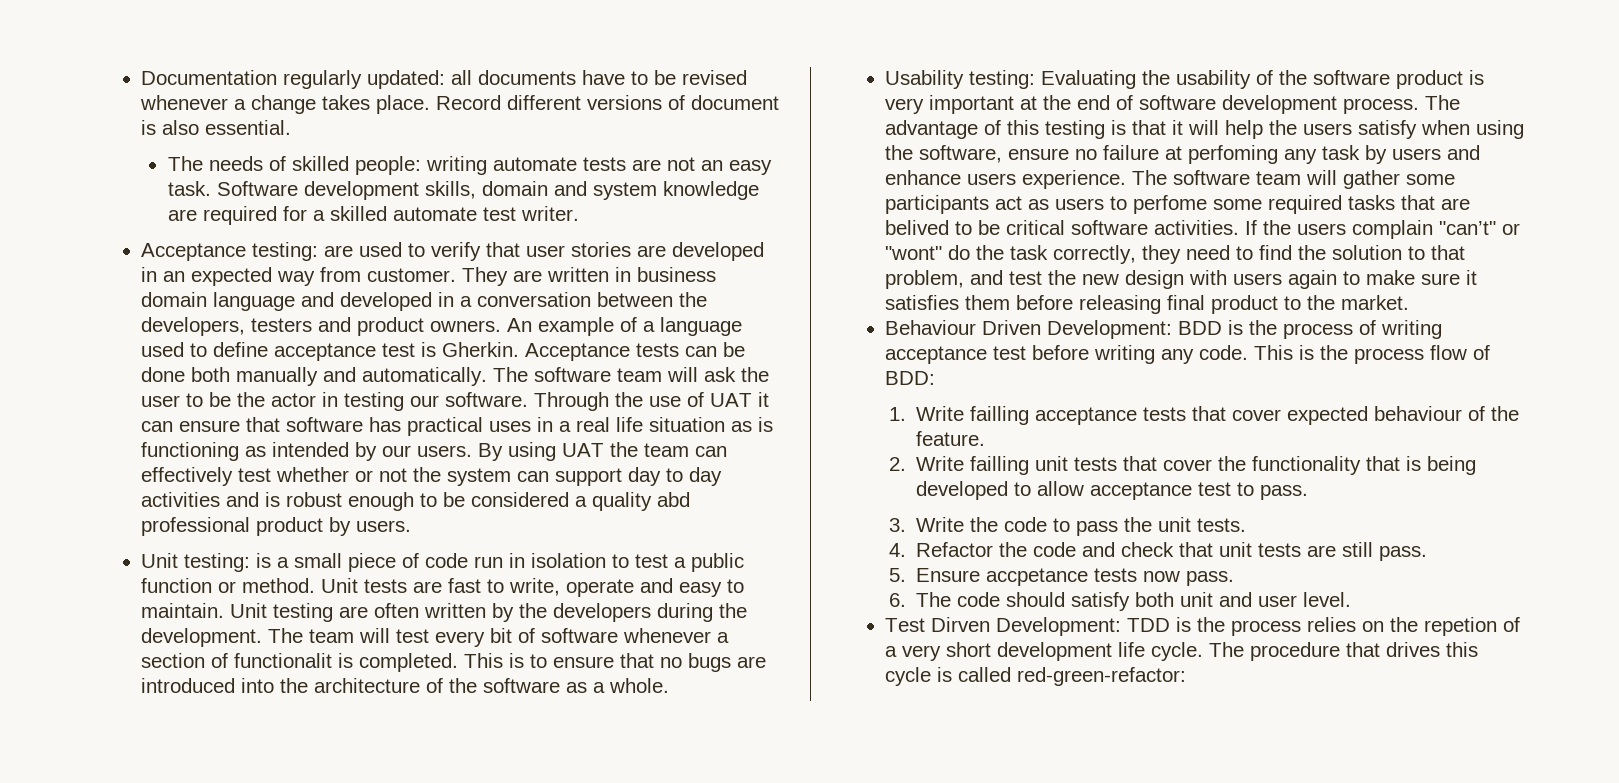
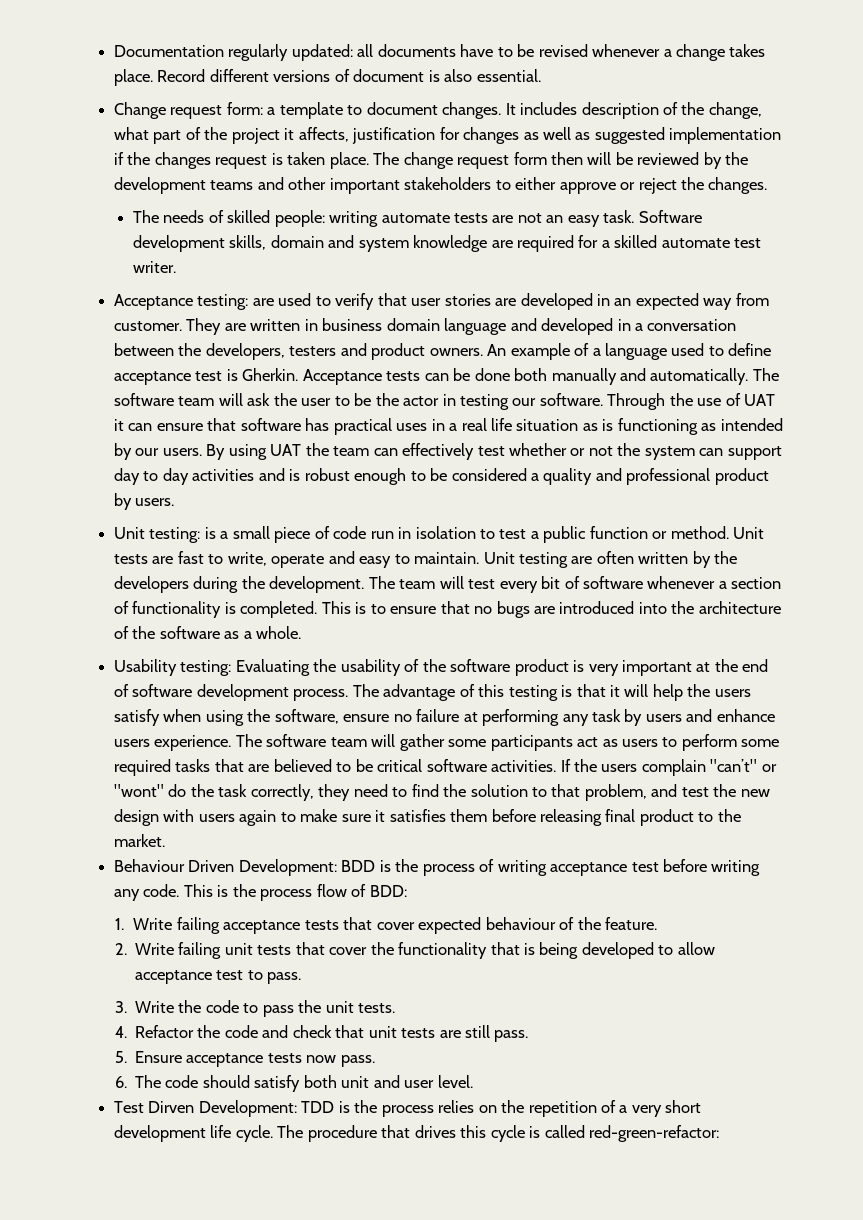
(292, 127) none -> [113,102,762,119] [113,127,782,144] [113,152,749,169] [113,177,768,194] // Change request form: a template to document changes. It includes description of the change, what part of the project it affects, justification for changes as well as suggested implementation if the changes request is taken place. The change request form then will be reviewed by the development teams and other important stakeholders to either approve or reject the changes.
[657,492,691,507] abd -> [595,468,622,481] and
[234,653,333,668] functionalit -> [132,601,222,618] functionality
[1188,145,1279,164] perfoming -> [482,709,560,726] performing
[1133,195,1208,214] perfome -> [681,734,737,751] perform
[885,220,950,235] belived -> [273,759,332,772] believed
[970,406,1030,425] failling -> [176,917,220,934] failing
[970,456,1030,475] failling -> [178,942,222,959] failing
[986,568,1089,586] accpetance -> [186,1053,264,1067] acceptance
[1424,617,1498,636] repetion -> [528,1101,597,1117] repetition

